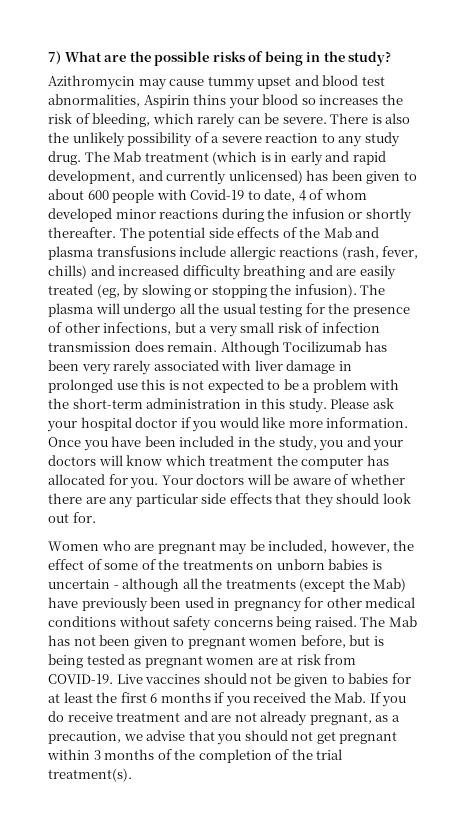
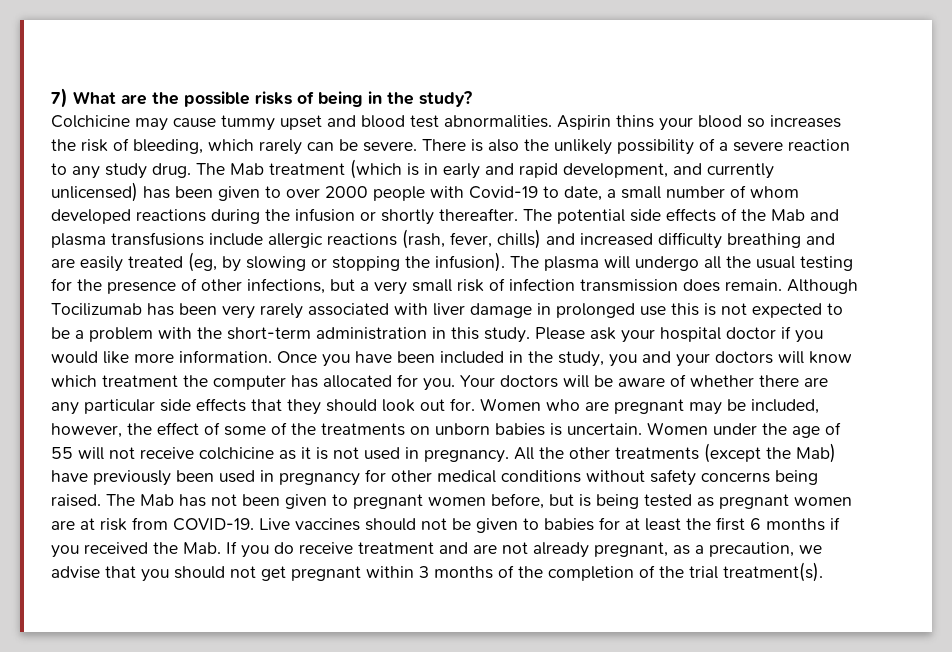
[48,75,135,90] Azithromycin -> [51,115,130,128] Colchicine
[48,94,140,107] abnormalities, -> [444,115,552,128] abnormalities.
[48,189,109,200] about 600 -> [286,186,368,198] over 2000
[298,190,306,201] 4 -> [607,186,725,199] a small number
[115,209,156,219] minor -> (131, 216) none
(96, 517) // -> (475, 404) none
[48,578,223,592] uncertain - although all the -> [567,422,841,438] [51,447,610,463] uncertain. Women under the age of 55 will not receive colchicine as it is not used in pregnancy. All the other

